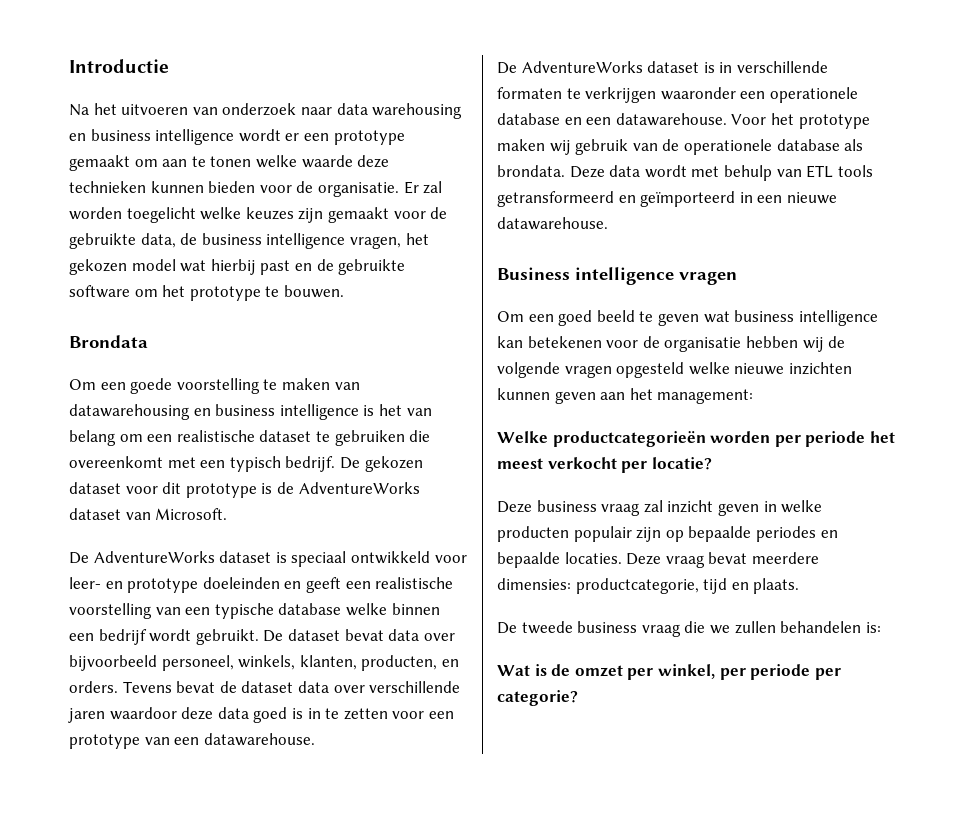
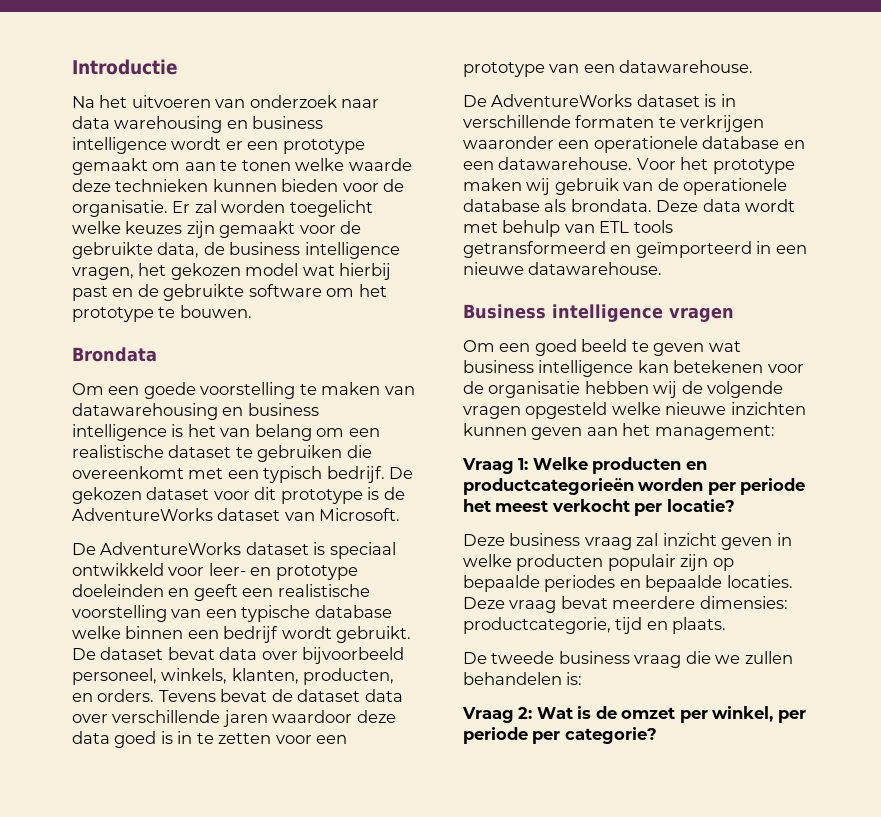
[497,431,548,443] Welke -> [462,457,707,474] Vraag 1: Welke producten en
(881, 627) none -> [462,707,533,723] Vraag 2:

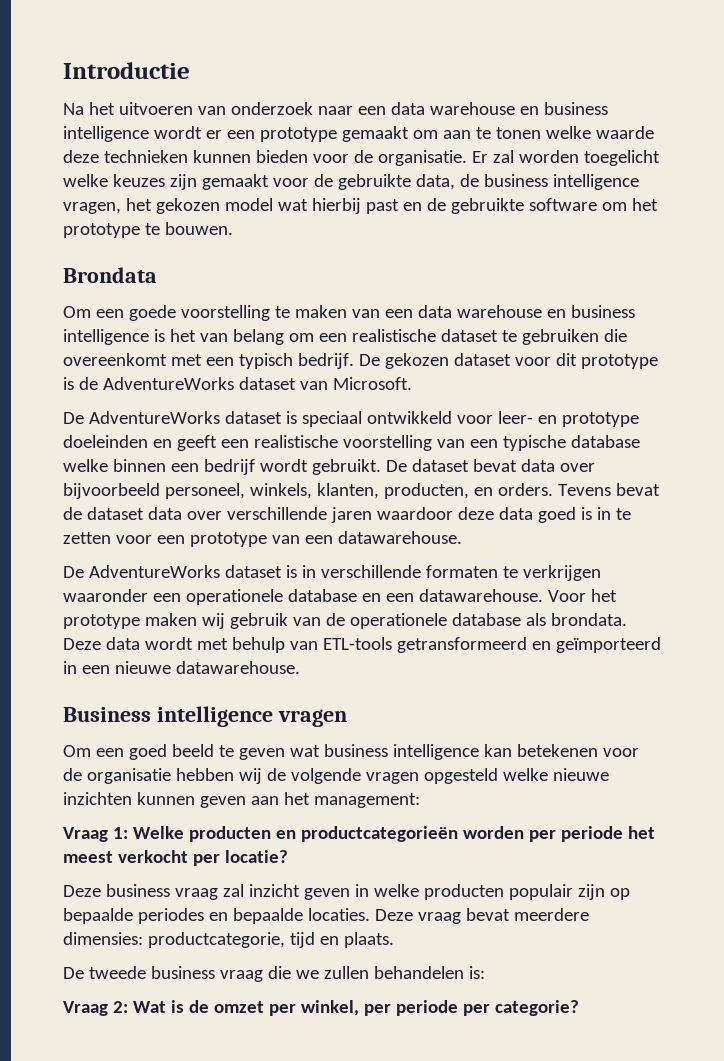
[72,116,223,133] data warehousing -> [357,102,515,115] een data warehouse
[72,403,218,420] datawarehousing -> [384,305,542,318] een data warehouse
[599,220,673,233] ETL tools -> [322,637,392,650] ETL-tools

